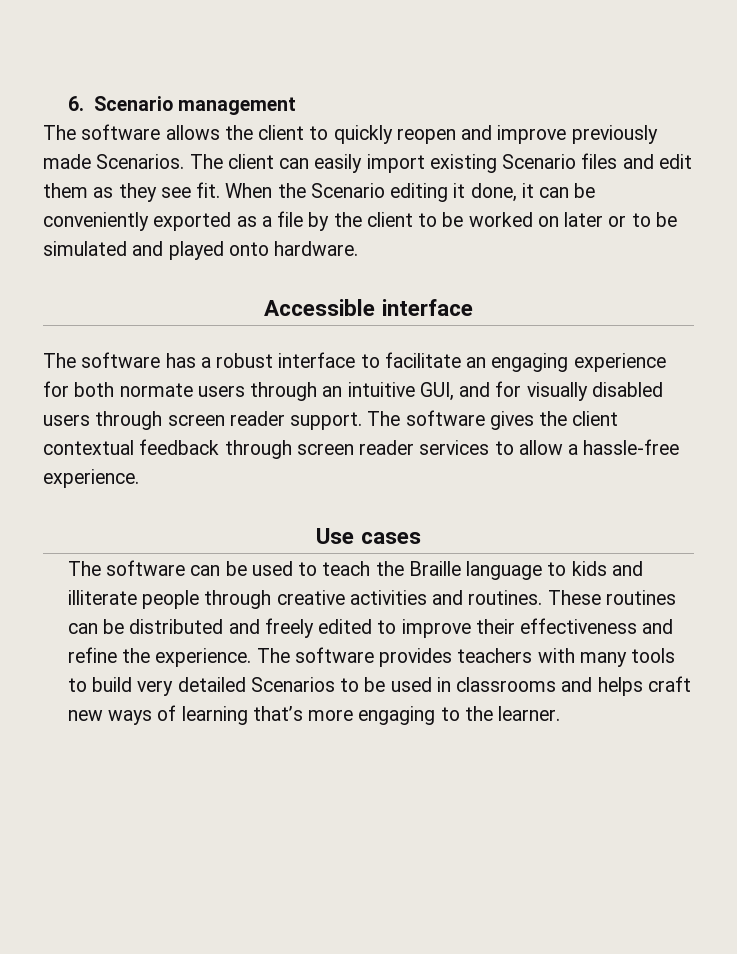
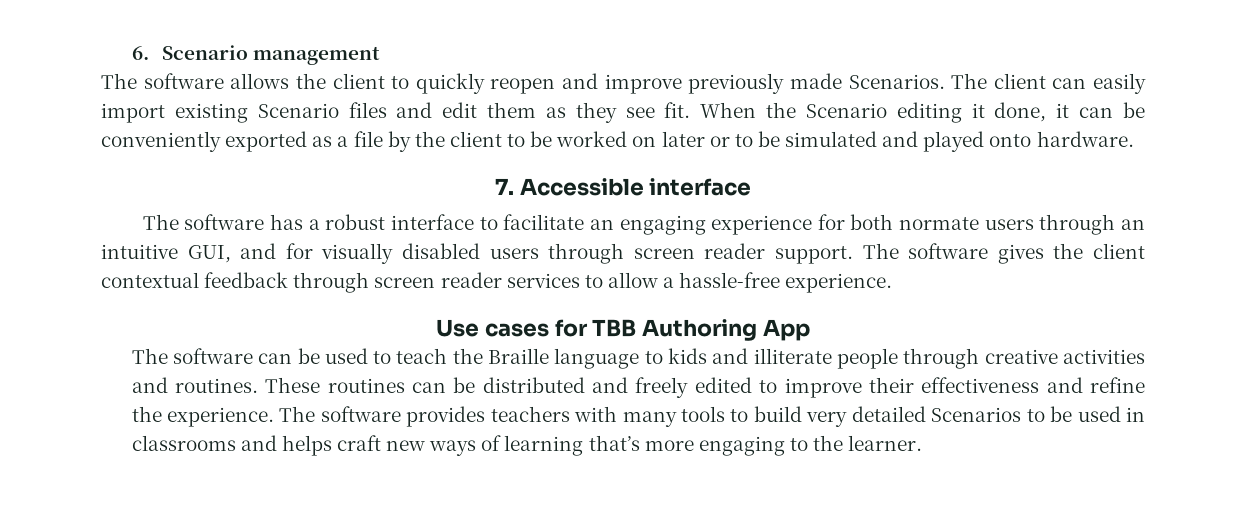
(359, 248) none -> [494,178,514,195] 7.
(421, 538) none -> [554,319,811,341] for TBB Authoring App

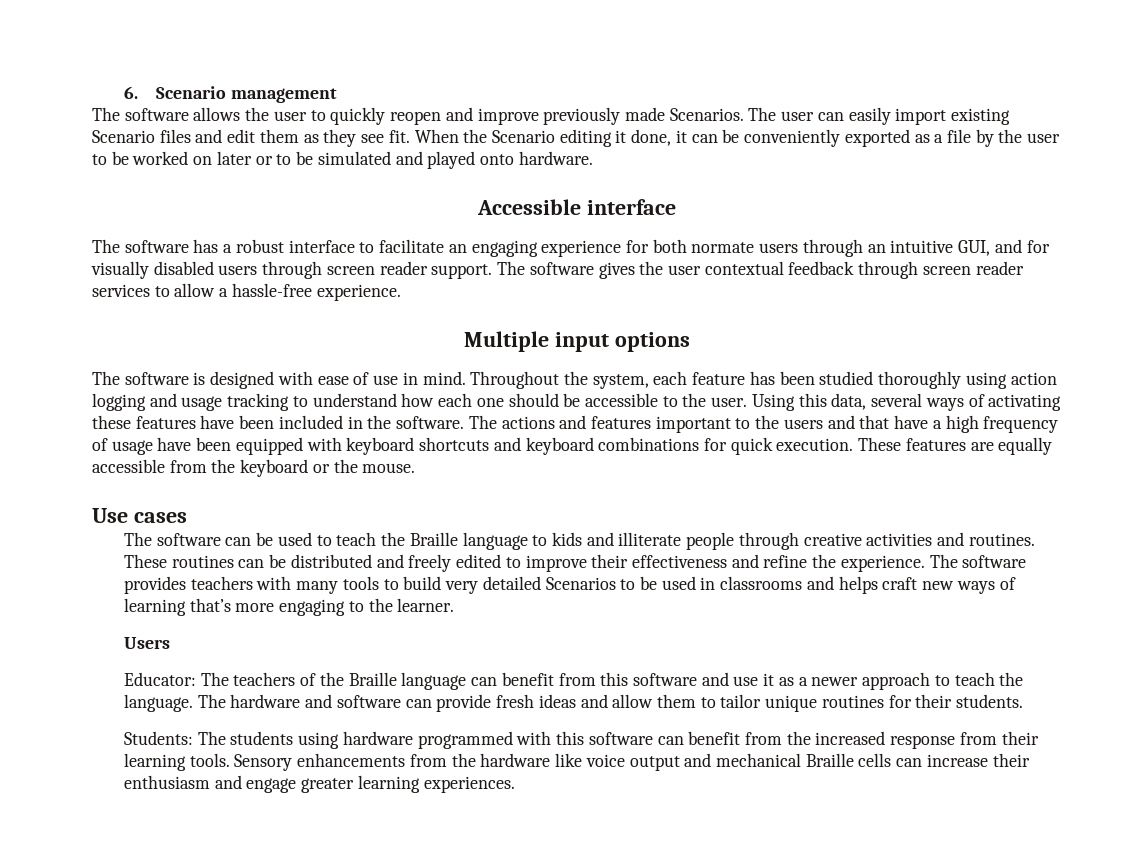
[332,73,385,89] client -> [273,111,307,121] user
[993,73,1046,89] client -> [781,111,815,121] user
[449,131,502,147] client -> [1027,133,1061,143] user
[494,178,514,195] 7. -> (593, 158) none
[1093,243,1146,259] client -> [667,265,701,275] user
[435,319,811,341] Use cases for TBB Authoring App -> [464,331,690,352] [92,371,1057,389] [92,393,1062,411] [92,415,1059,433] [92,437,1053,455] [92,459,416,477] [92,508,187,523] Multiple input options // The software is designed with ease of use in mind. Throughout the system, each feature has been studied thoroughly using action logging and usage tracking to understand how each one should be accessible to the user. Using this data, several ways of activating these features have been included in the software. The actions and features important to the users and that have a high frequency of usage have been equipped with keyboard shortcuts and keyboard combinations for quick execution. These features are equally accessible from the keyboard or the mouse. // Use cases
(923, 443) none -> [123,637,170,649] [123,672,1024,690] [123,694,1024,712] [123,731,1039,749] [123,753,1030,771] [123,775,515,793] // Users // Educator: The teachers of the Braille language can benefit from this software and use it as a newer approach to teach the language. The hardware and software can provide fresh ideas and allow them to tailor unique routines for their students. // Students: The students using hardware programmed with this software can benefit from the increased response from their learning tools. Sensory enhancements from the hardware like voice output and mechanical Braille cells can increase their enthusiasm and engage greater learning experiences.

